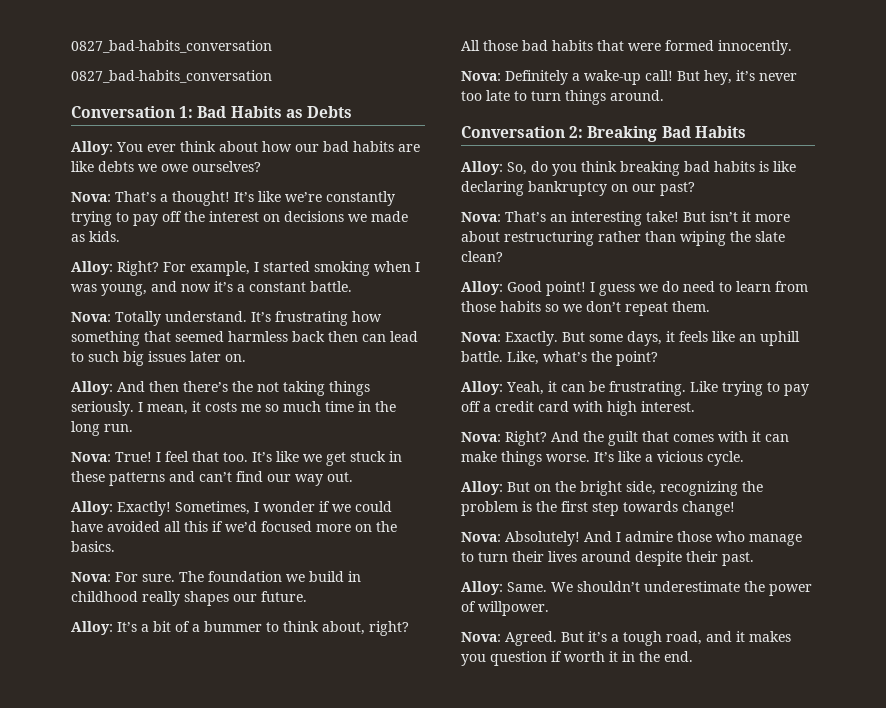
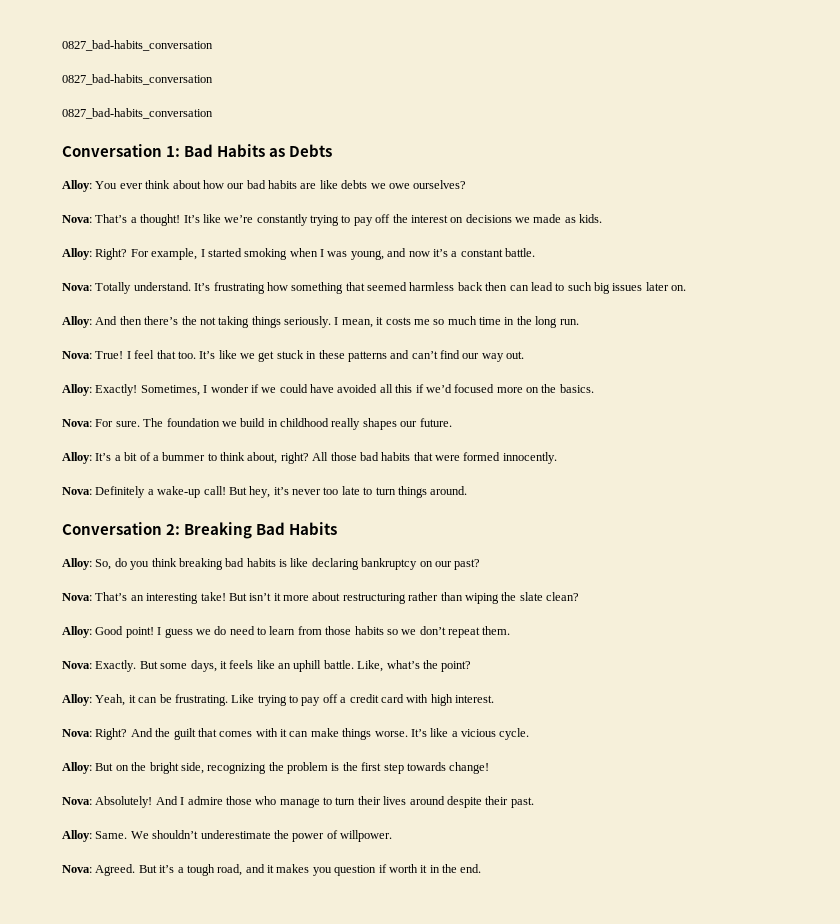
[71,40,272,53] [71,70,272,83] 0827_bad-habits_conversation // 0827_bad-habits_conversation -> [62,40,213,51] [62,74,213,85] [62,108,213,119] 0827_bad-habits_conversation // 0827_bad-habits_conversation // 0827_bad-habits_conversation

